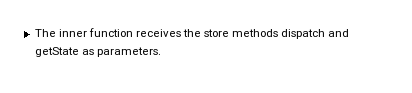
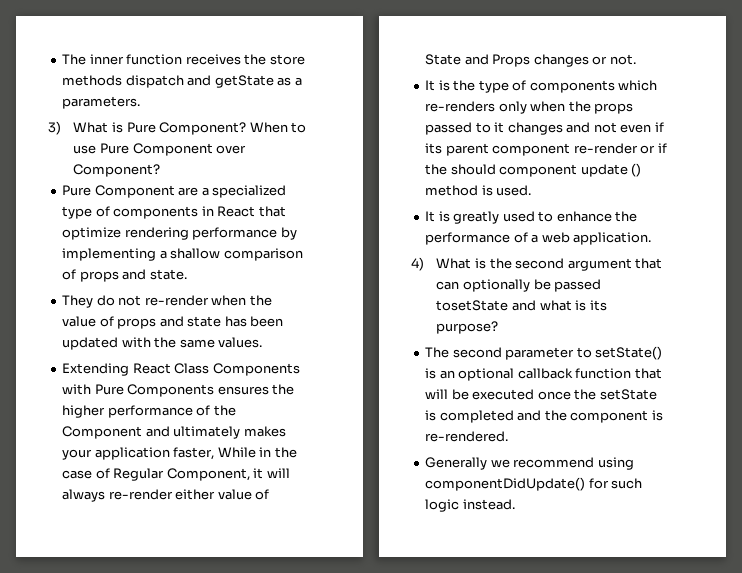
(94, 52) none -> [294,77,302,86] a
(161, 52) none -> [48,121,307,135] [73,143,247,156] [73,164,161,177] [62,185,287,198] [62,206,286,219] [62,227,297,240] [62,248,303,261] [62,269,187,282] [62,295,272,308] [62,316,284,329] [62,337,263,350] [62,363,300,376] [62,384,295,397] [62,405,236,418] [62,426,286,439] [62,447,297,460] [62,468,290,481] [62,489,270,502] [425,54,636,67] [425,80,658,93] [425,101,634,114] [425,122,664,135] [425,143,667,156] [425,163,642,177] [425,185,532,196] [425,211,638,224] [425,232,652,245] [411,257,663,271] [436,279,602,292] [436,300,607,311] [436,321,499,334] [425,346,663,360] [425,368,662,381] [425,389,657,400] [425,410,663,423] [425,431,509,442] [425,457,634,470] [425,477,643,491] [425,499,515,512] // 3) What is Pure Component? When to use Pure Component over Component? // Pure Component are a specialized type of components in React that optimize rendering performance by implementing a shallow comparison of props and state. // They do not re-render when the value of props and state has been updated with the same values. // Extending React Class Components with Pure Components ensures the higher performance of the Component and ultimately makes your application faster, While in the case of Regular Component, it will always re-render either value of State and Props changes or not. // It is the type of components which re-renders only when the props passed to it changes and not even if its parent component re-render or if the should component update () method is used. // It is greatly used to enhance the performance of a web application. // 4) What is the second argument that can optionally be passed tosetState and what is its purpose? // The second parameter to setState() is an optional callback function that will be executed once the setState is completed and the component is re-rendered. // Generally we recommend using componentDidUpdate() for such logic instead.

